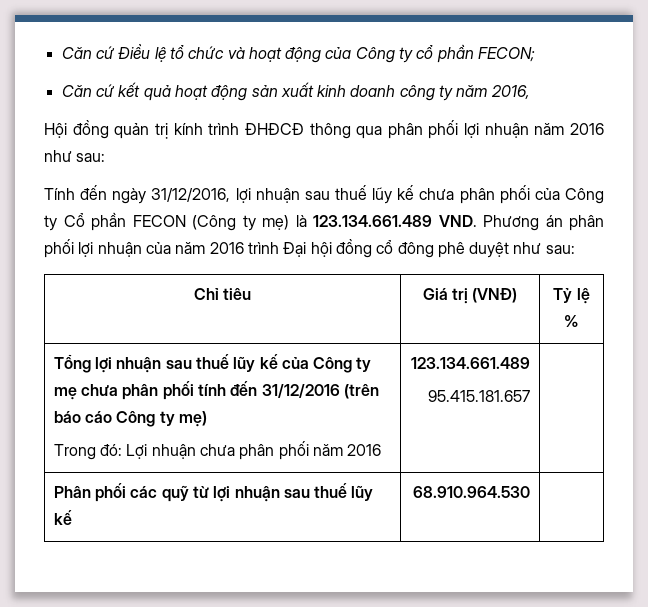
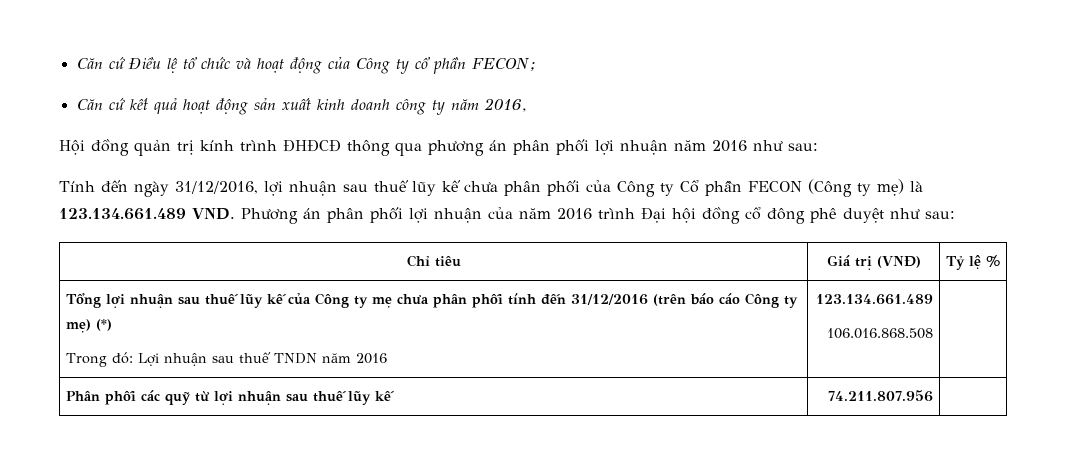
(383, 132) none -> [428,140,507,156] phương án
(207, 419) none -> [95,319,112,331] (*)
[199,441,309,460] chưa phân phối -> [211,352,317,364] sau thuế TNDN
[428,390,531,402] 95.415.181.657 -> [827,328,934,339] 106.016.868.508
[413,486,531,498] 68.910.964.530 -> [828,390,934,402] 74.211.807.956

